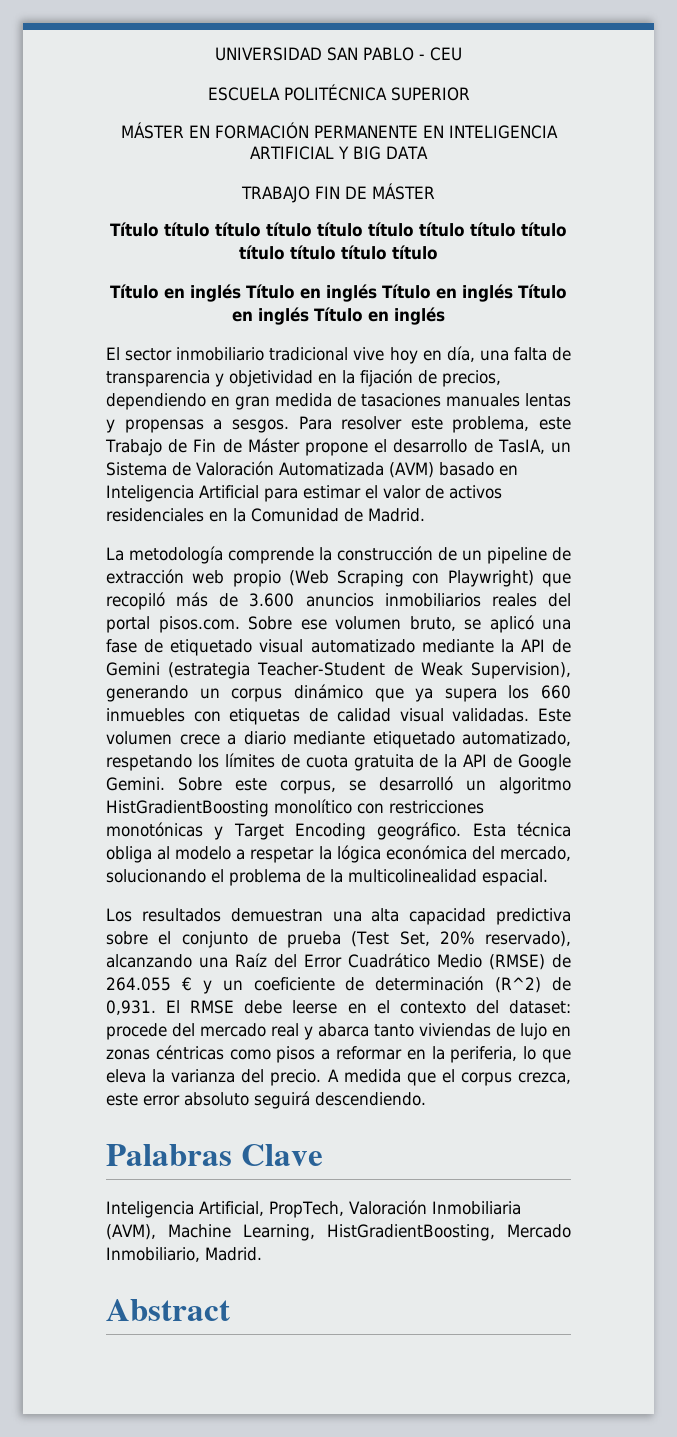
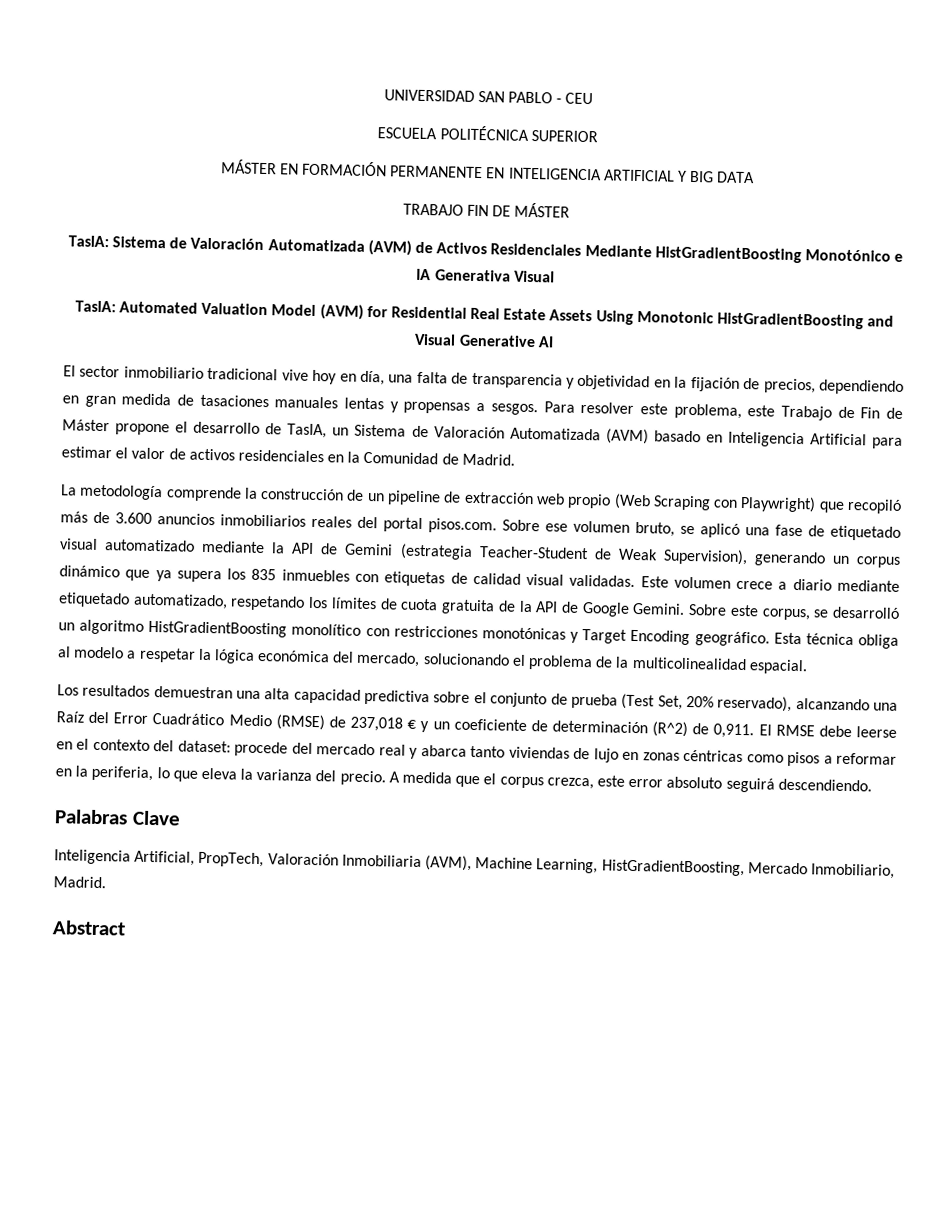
[110,222,567,237] [239,245,438,260] [110,284,567,302] [232,307,445,325] Título título título título título título título título título título título título título // Título en inglés Título en inglés Título en inglés Título en inglés Título en inglés -> [67,235,904,264] [416,268,555,283] [74,300,895,330] [414,333,554,348] TasIA: Sistema de Valoración Automatizada (AVM) de Activos Residenciales Mediante HistGradientBoosting Monotónico e IA Generativa Visual // TasIA: Automated Valuation Model (AVM) for Residential Real Estate Assets Using Monotonic HistGradientBoosting and Visual Generative AI
[541,685,571,699] 660 -> [251,568,277,581] 835
[106,977,171,991] 264.055 -> [350,716,404,732] 237,018
[106,1000,156,1015] 0,931. -> [713,723,755,739] 0,911.

